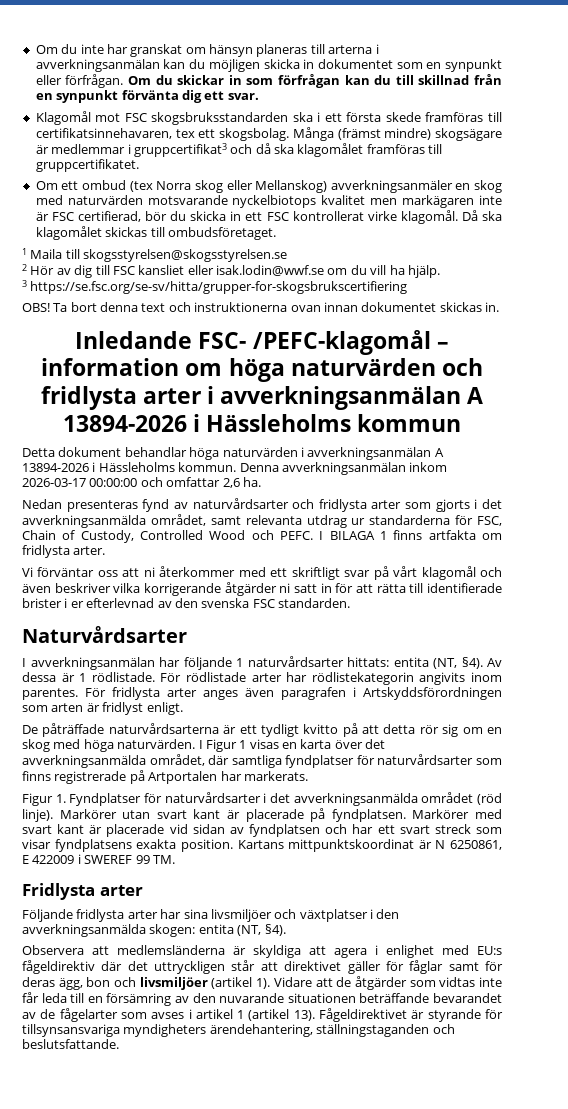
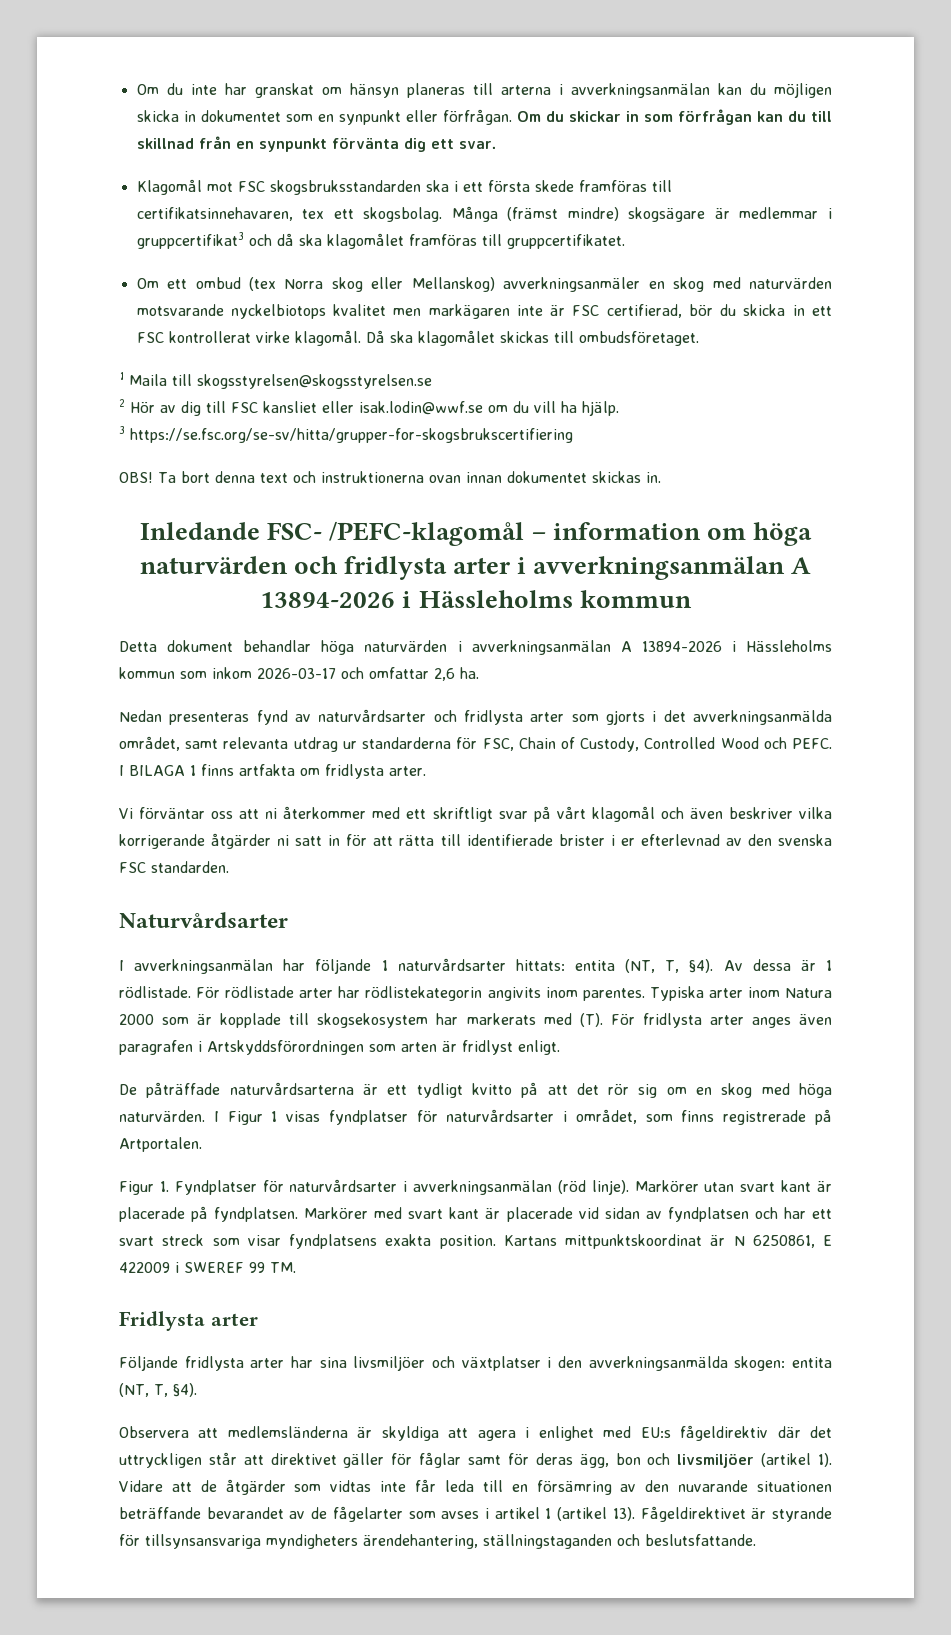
[178,462,406,475] kommun. Denna avverkningsanmälan -> [119,667,207,679] kommun som
[89,478,138,487] 00:00:00 -> (336, 673) none
(457, 663) none -> [665,960,680,973] T,
(78, 694) none -> [649,986,832,1001] [119,1013,603,1028] Typiska arter inom Natura 2000 som är kopplade till skogsekosystem har markerats med (T).
[383,724,416,734] detta -> [576,1083,599,1095] det
[282,739,386,749] [22,754,282,768] en karta över det avverkningsanmälda området, där samtliga -> (321, 1116) none
(474, 759) none -> [563,1109,637,1124] i området,
[148,771,308,784] Artportalen har markerats. -> [119,1137,202,1152] Artportalen.
[270,792,474,806] det avverkningsanmälda området -> [413,1180,553,1195] avverkningsanmälan
(262, 930) none -> [154,1384,168,1397] T,

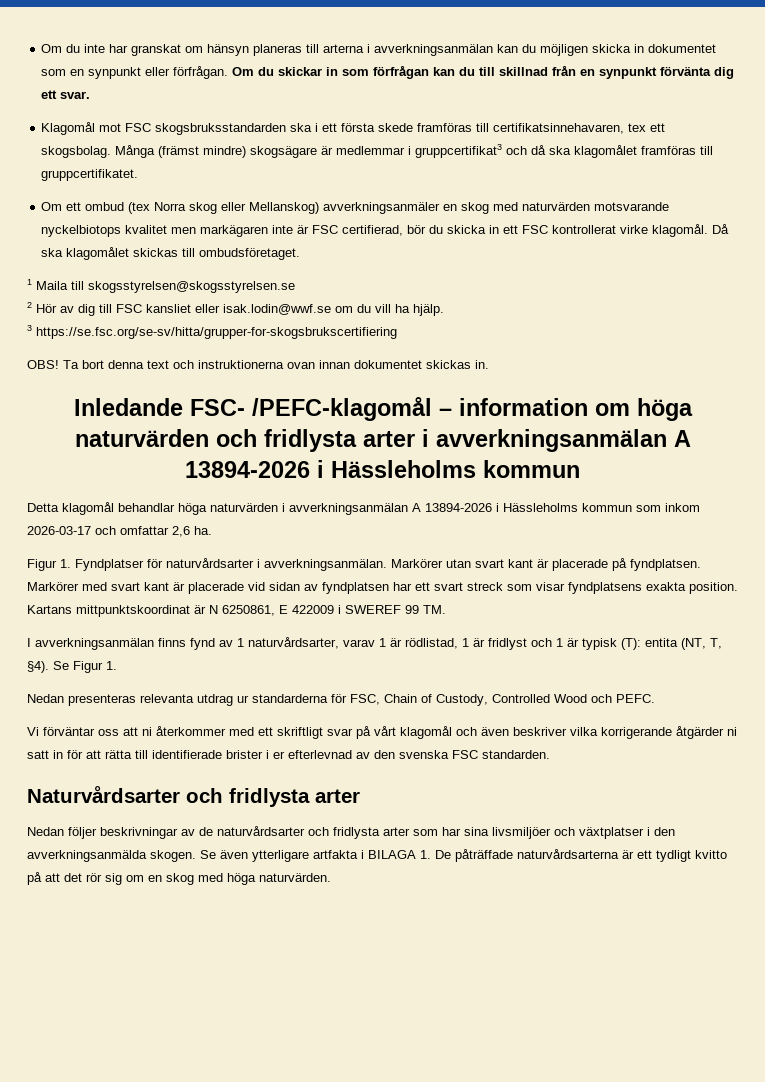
[167,640,234,652] dokument -> [62,502,114,515] klagomål
[119,709,833,725] [119,736,219,751] Nedan presenteras fynd av naturvårdsarter och fridlysta arter som gjorts i det avverkningsanmälda området, samt -> [27,558,701,571] [27,582,738,594] [27,605,446,617] [27,637,722,650] [27,661,117,673] [27,694,136,706] Figur 1. Fyndplatser för naturvårdsarter i avverkningsanmälan. Markörer utan svart kant är placerade på fyndplatsen. Markörer med svart kant är placerade vid sidan av fyndplatsen har ett svart streck som visar fyndplatsens exakta position. Kartans mittpunktskoordinat är N 6250861, E 422009 i SWEREF 99 TM. // I avverkningsanmälan finns fynd av 1 naturvårdsarter, varav 1 är rödlistad, 1 är fridlyst och 1 är typisk (T): entita (NT, T, §4). Se Figur 1. // Nedan presenteras
[119,764,426,779] I BILAGA 1 finns artfakta om fridlysta arter. -> (655, 698) none
[119,958,832,974] [119,986,832,1001] [119,1013,832,1028] [119,1040,560,1055] // I avverkningsanmälan har följande 1 naturvårdsarter hittats: entita (NT, T, §4). Av dessa är 1 rödlistade. För rödlistade arter har rödlistekategorin angivits inom parentes. Typiska arter inom Natura 2000 som är kopplade till skogsekosystem har markerats med (T). För fridlysta arter anges även paragrafen i Artskyddsförordningen som arten är fridlyst enligt. // -> [186,788,360,807] [27,826,675,839] [27,850,431,862] och fridlysta arter // Nedan följer beskrivningar av de naturvårdsarter och fridlysta arter som har sina livsmiljöer och växtplatser i den avverkningsanmälda skogen. Se även ytterligare artfakta i BILAGA 1.
[213,1109,832,1125] [119,1137,202,1152] [119,1179,832,1195] [119,1206,833,1222] [119,1234,832,1249] [119,1262,296,1273] [119,1311,258,1331] [119,1356,832,1371] [119,1383,197,1397] [119,1425,832,1441] [119,1452,833,1468] [119,1479,833,1495] [119,1506,832,1522] [119,1534,756,1549] I Figur 1 visas fyndplatser för naturvårdsarter i området, som finns registrerade på Artportalen. // Figur 1. Fyndplatser för naturvårdsarter i avverkningsanmälan (röd linje). Markörer utan svart kant är placerade på fyndplatsen. Markörer med svart kant är placerade vid sidan av fyndplatsen och har ett svart streck som visar fyndplatsens exakta position. Kartans mittpunktskoordinat är N 6250861, E 422009 i SWEREF 99 TM. // Fridlysta arter // Följande fridlysta arter har sina livsmiljöer och växtplatser i den avverkningsanmälda skogen: entita (NT, T, §4). // Observera att medlemsländerna är skyldiga att agera i enlighet med EU:s fågeldirektiv där det uttryckligen står att direktivet gäller för fåglar samt för deras ägg, bon och livsmiljöer (artikel 1). Vidare att de åtgärder som vidtas inte får leda till en försämring av den nuvarande situationen beträffande bevarandet av de fågelarter som avses i artikel 1 (artikel 13). Fågeldirektivet är styrande för tillsynsansvariga myndigheters ärendehantering, ställningstaganden och beslutsfattande. -> (331, 877) none

